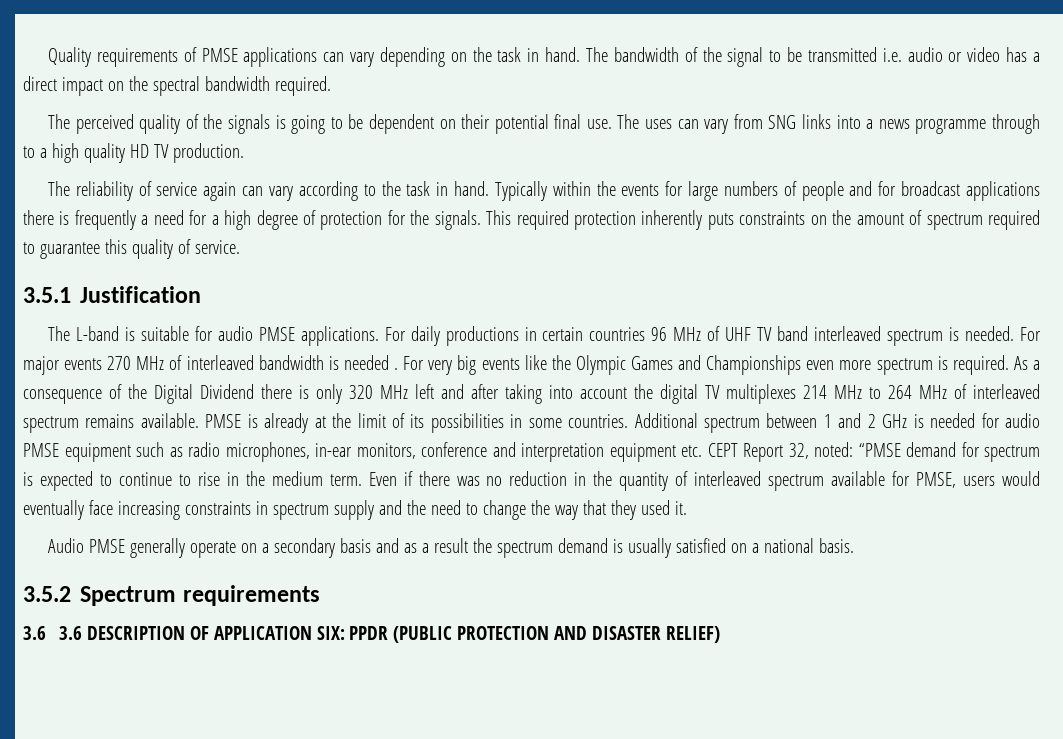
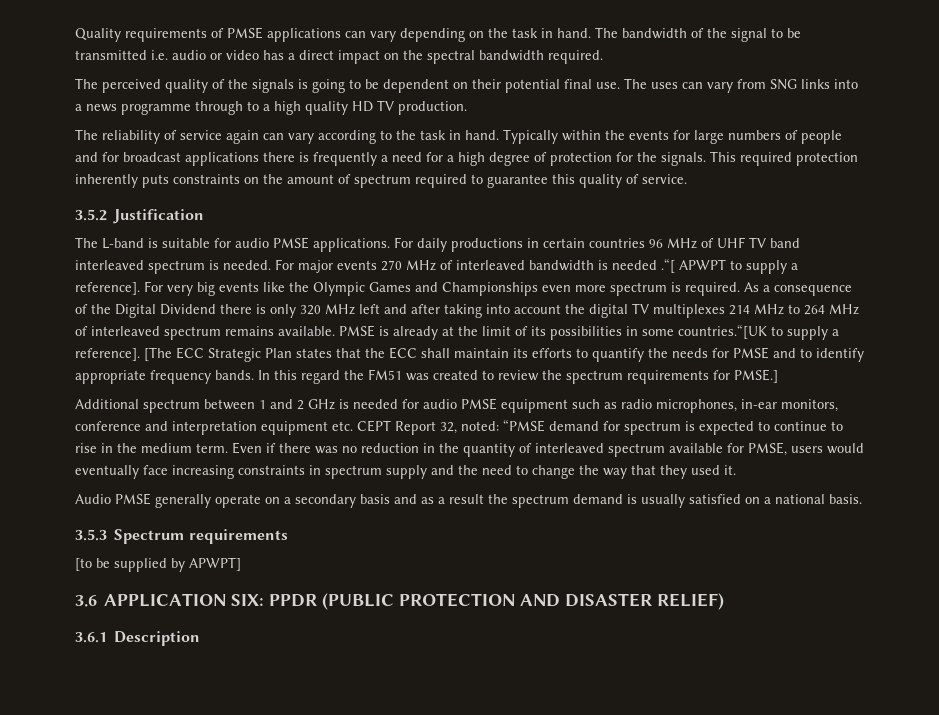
[23,287,71,303] 3.5.1 -> [75,209,107,221] 3.5.2
[394,368,399,370] . -> [661,258,798,274] [75,282,140,295] .“[ APWPT to supply a reference].
[568,414,629,428] countries. -> [678,324,839,340] [75,347,864,362] [75,369,778,384] countries.“[UK to supply a reference]. [The ECC Strategic Plan states that the ECC shall maintain its efforts to quantify the needs for PMSE and to identify appropriate frequency bands. In this regard the FM51 was created to review the spectrum requirements for PMSE.] //
[23,586,71,602] 3.5.2 -> [75,529,107,541] 3.5.3
[23,626,209,640] 3.6 3.6 DESCRIPTION OF -> [75,557,241,572] [75,595,97,607] [to be supplied by APWPT] // 3.6
(721, 634) none -> [75,631,201,646] // 3.6.1 Description

